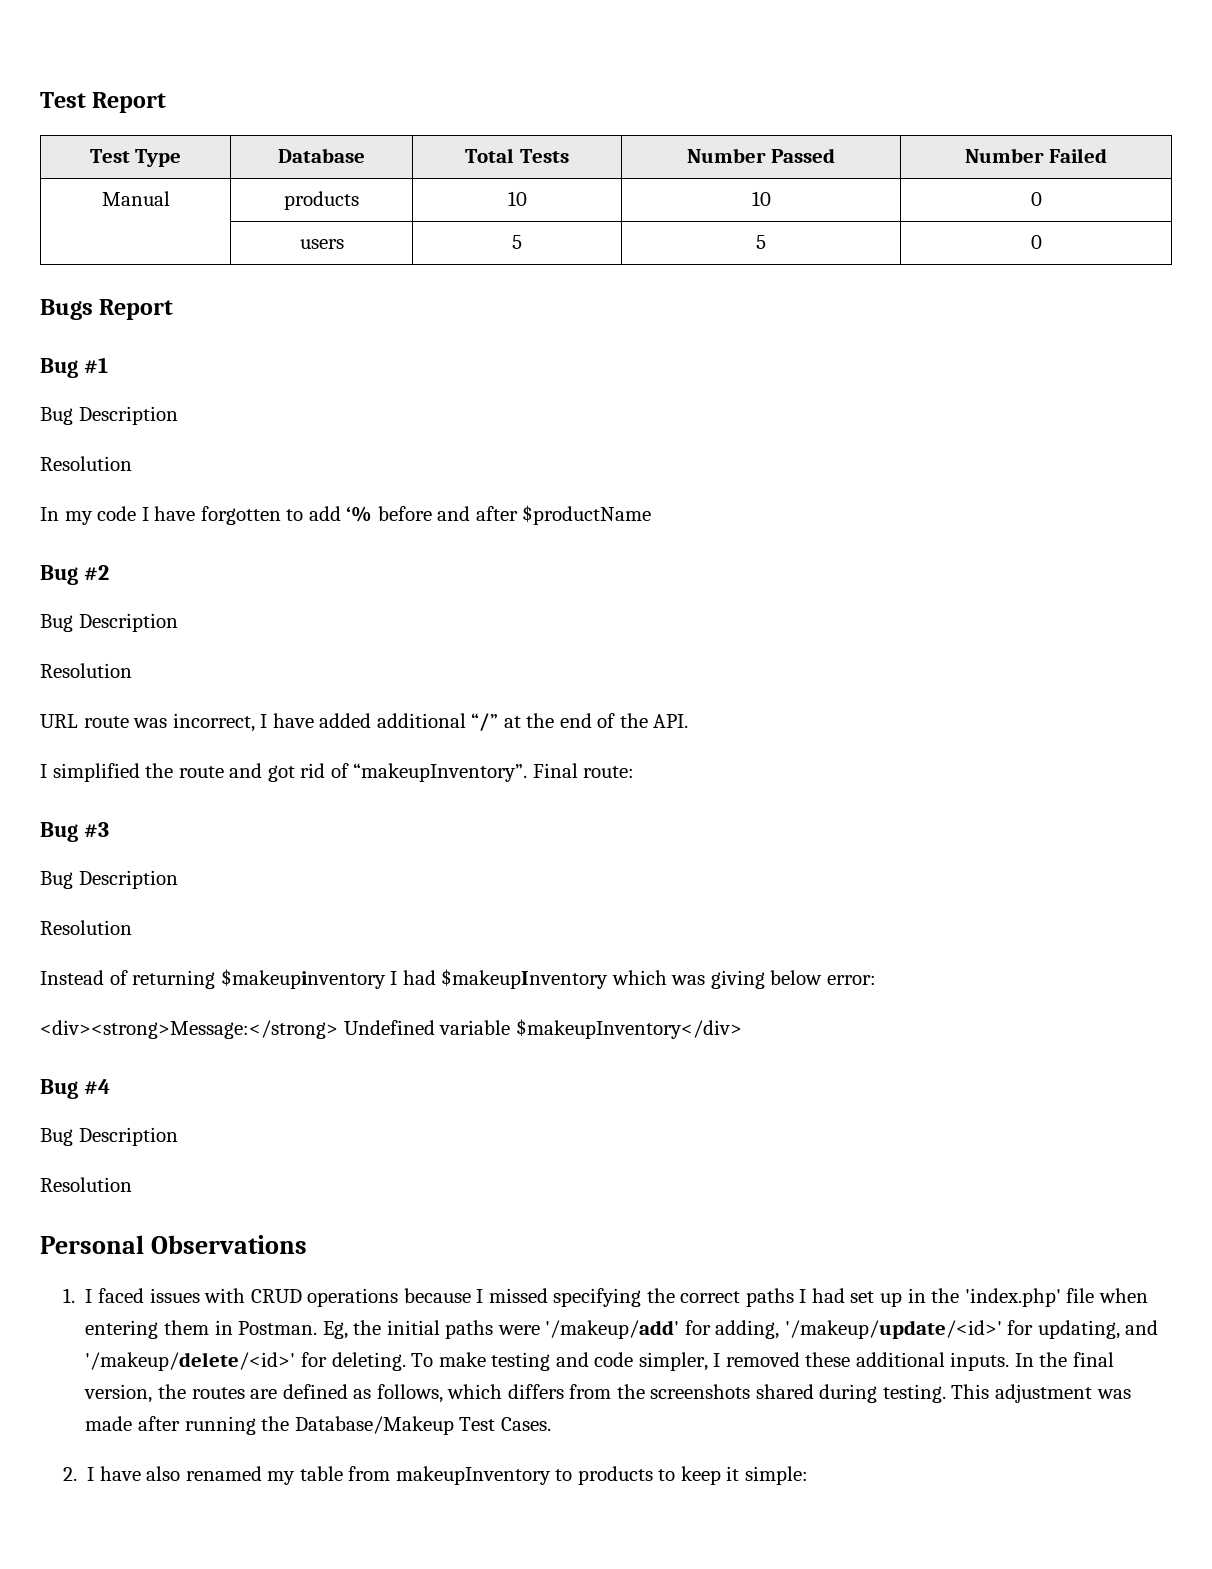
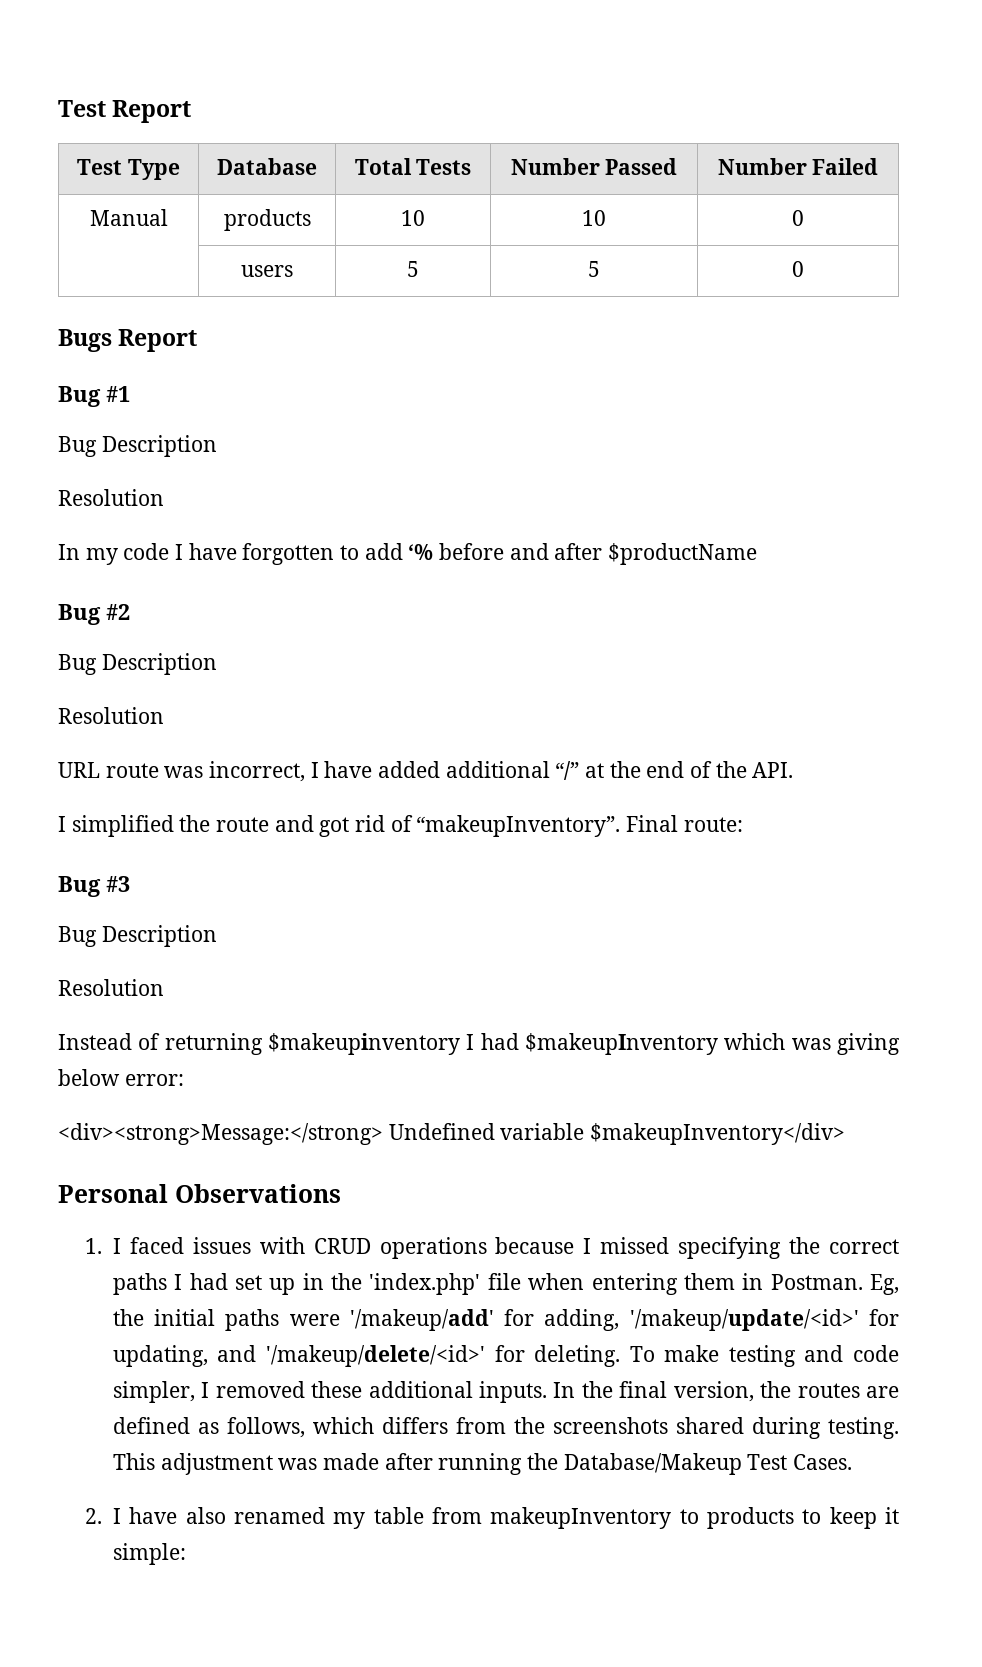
[40,1079,110,1099] [40,1127,178,1146] [40,1177,132,1192] // Bug #4 // Bug Description // Resolution -> (846, 1134) none

